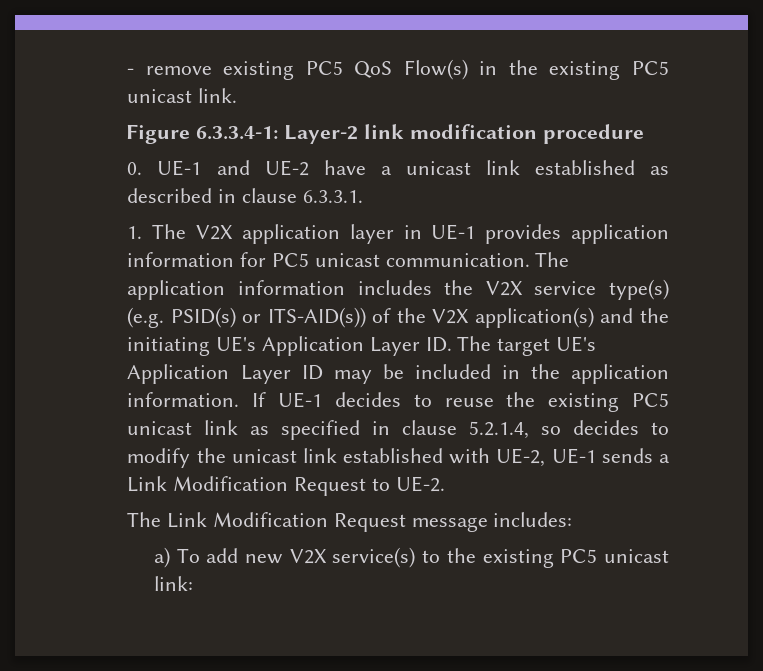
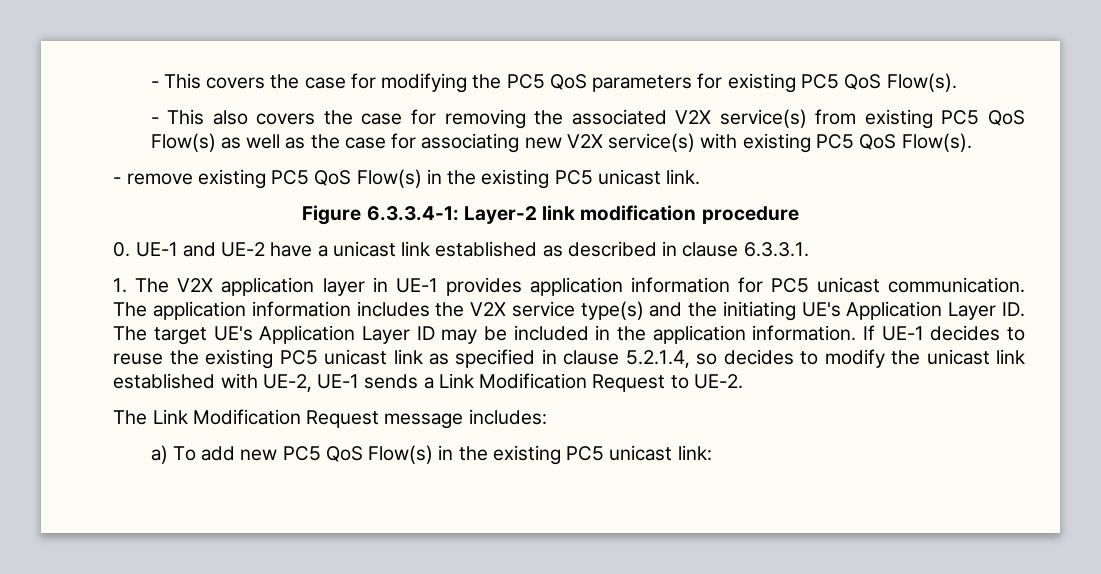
[127,68,135,75] - -> [150,73,957,93] [150,109,1025,129] [150,133,972,153] [113,177,122,184] - This covers the case for modifying the PC5 QoS parameters for existing PC5 QoS Flow(s). // - This also covers the case for removing the associated V2X service(s) from existing PC5 QoS Flow(s) as well as the case for associating new V2X service(s) with existing PC5 QoS Flow(s). // -
[127,307,594,328] (e.g. PSID(s) or ITS-AID(s)) of the V2X application(s) -> (644, 310) none
[289,547,441,568] V2X service(s) to -> [282,445,454,464] PC5 QoS Flow(s) in

